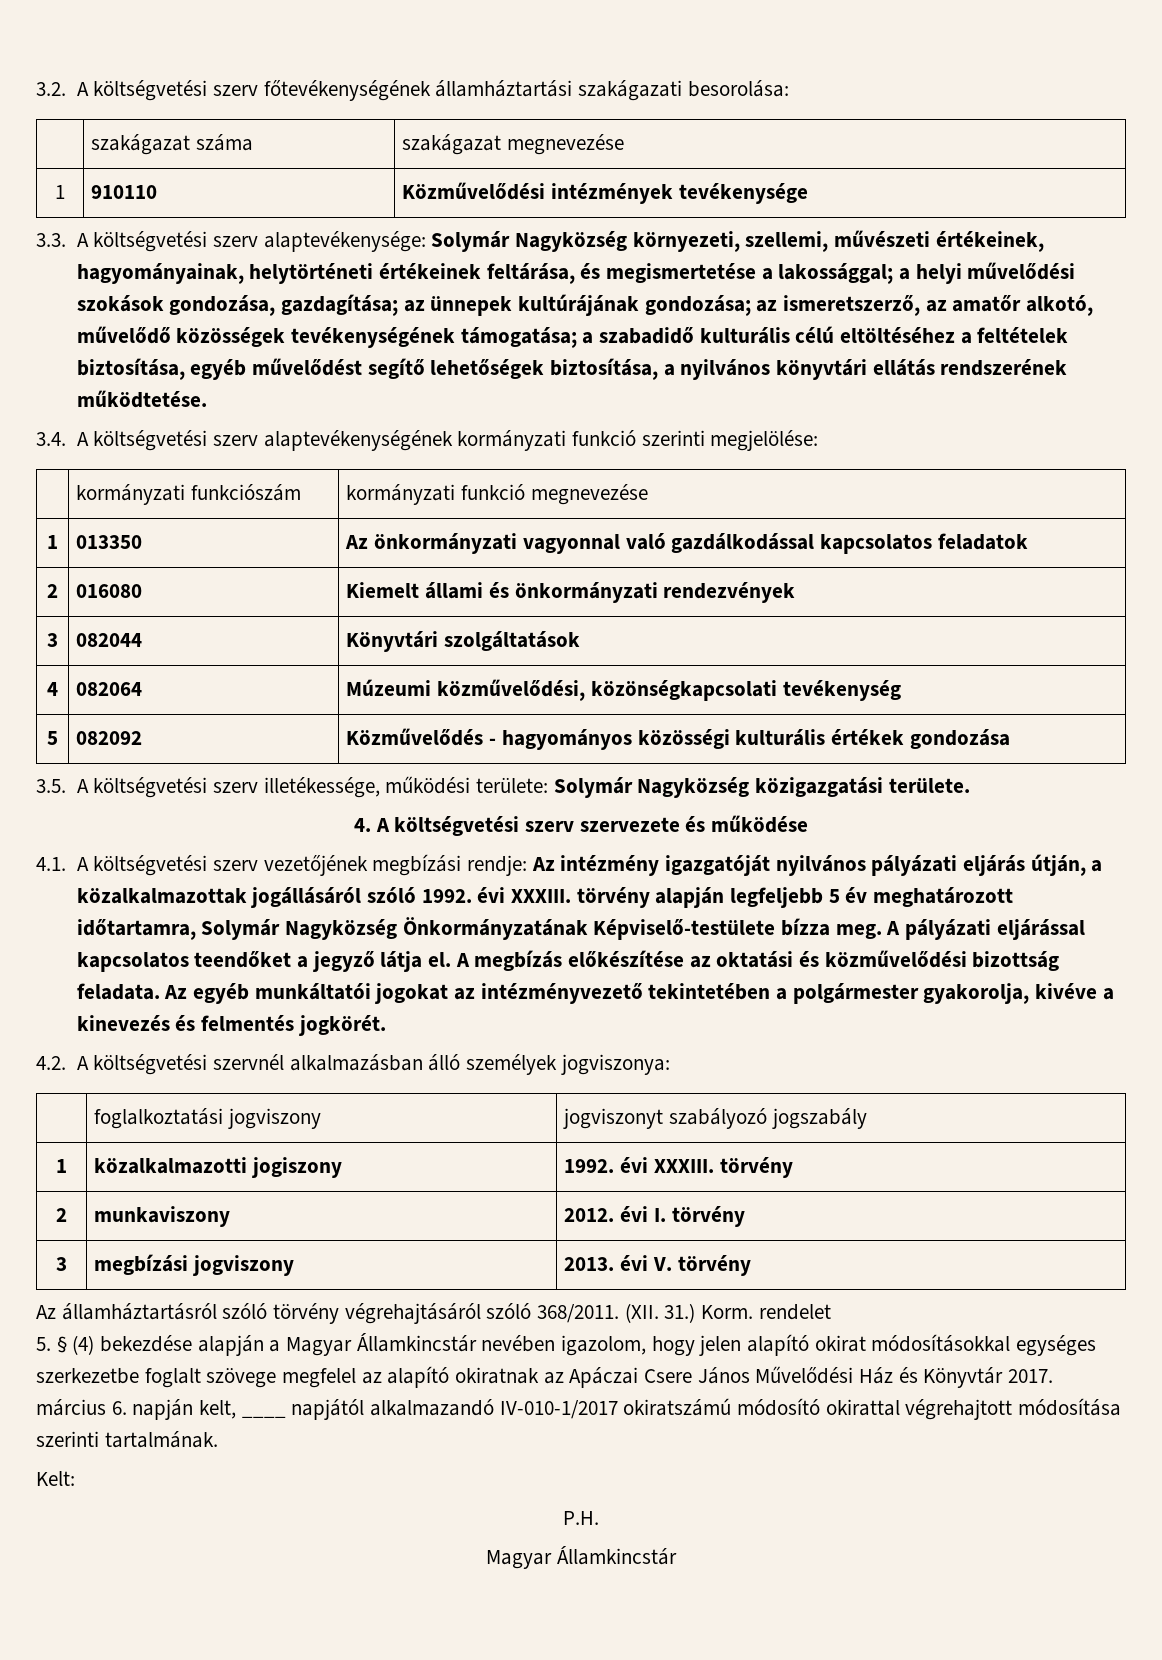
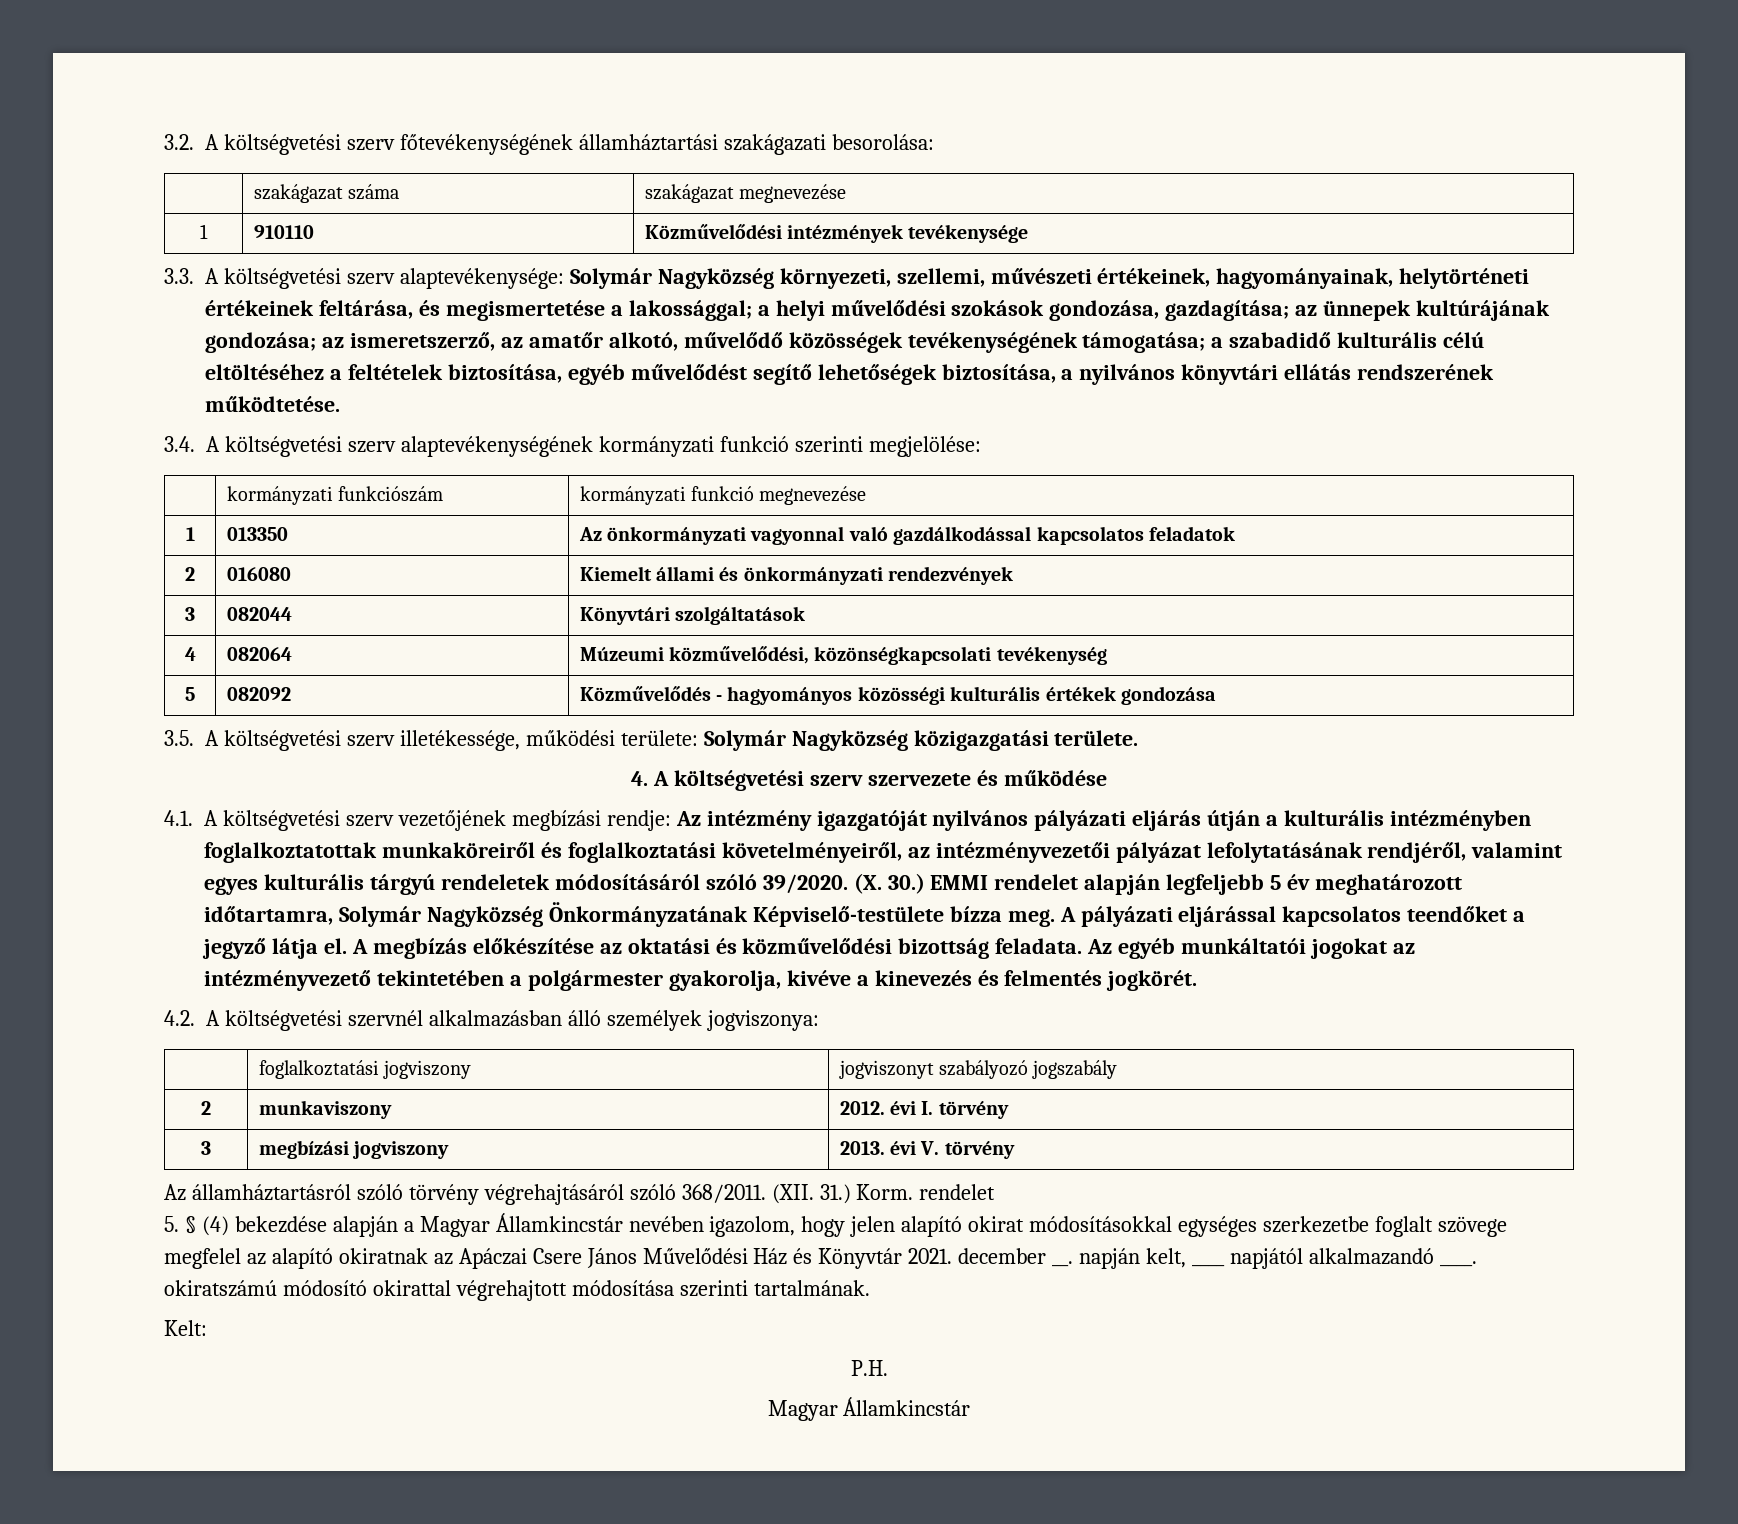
[1030,854,1103,876] [76,887,650,908] útján, a közalkalmazottak jogállásáról szóló 1992. évi XXXIII. törvény -> [1207,810,1532,831] [204,842,1563,863] [204,873,1079,895] útján a kulturális intézményben foglalkoztatottak munkaköreiről és foglalkoztatási követelményeiről, az intézményvezetői pályázat lefolytatásának rendjéről, valamint egyes kulturális tárgyú rendeletek módosításáról szóló 39/2020. (X. 30.) EMMI rendelet
[56,1159,67,1173] [94,1157,343,1178] [564,1157,793,1178] // 1 | közalkalmazotti jogiszony | 1992. évi XXXIII. törvény -> (1118, 1069) none
[1008,1369,1054,1383] [36,1399,127,1416] 2017. március 6. -> [908,1248,1074,1267] 2021. december __.
[499,1400,618,1419] IV-010-1/2017 -> [1439,1261,1477,1267] ____.

